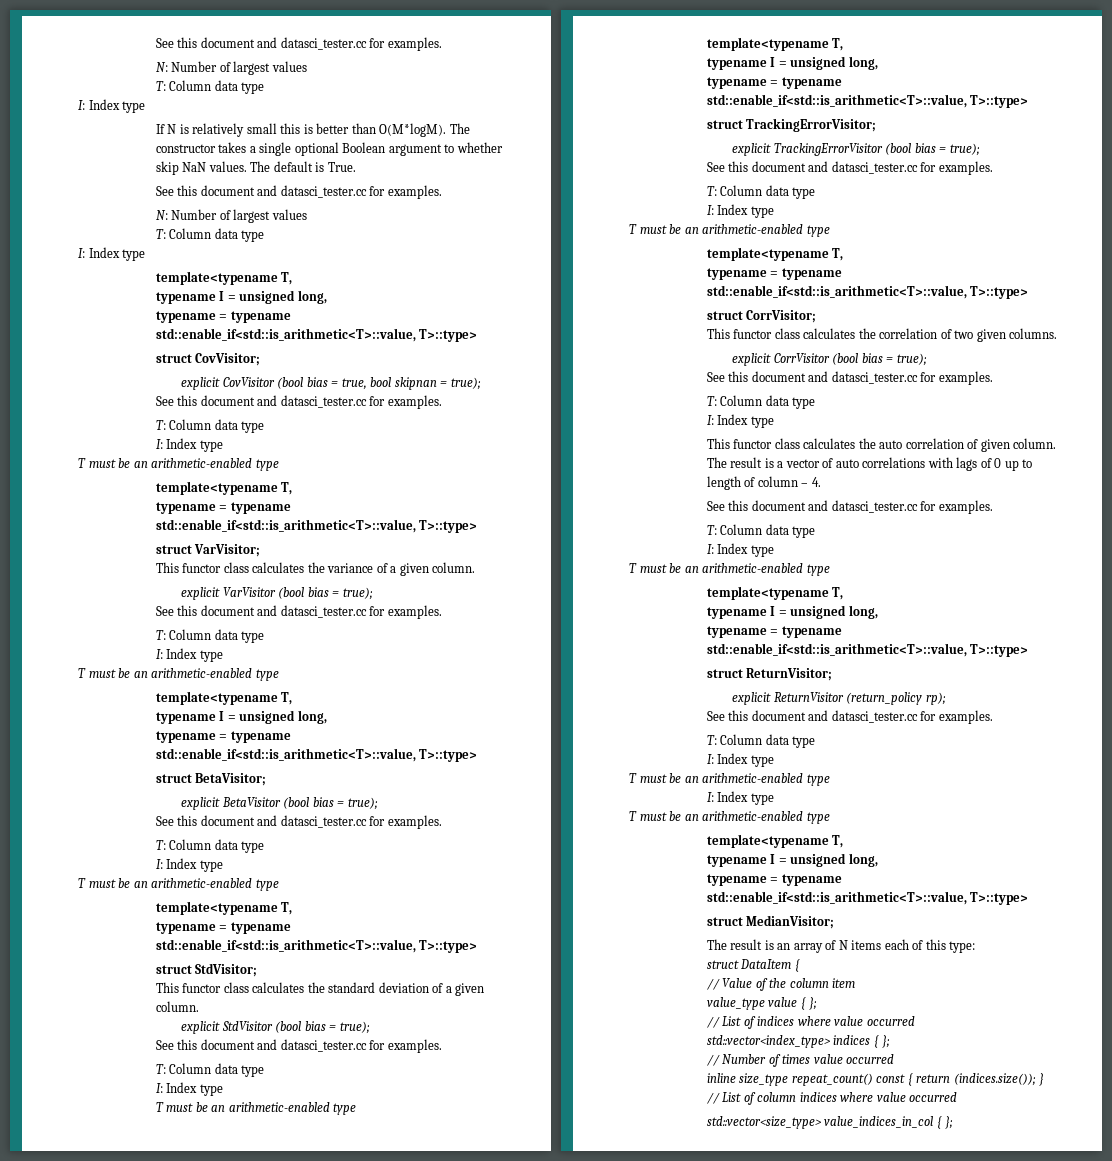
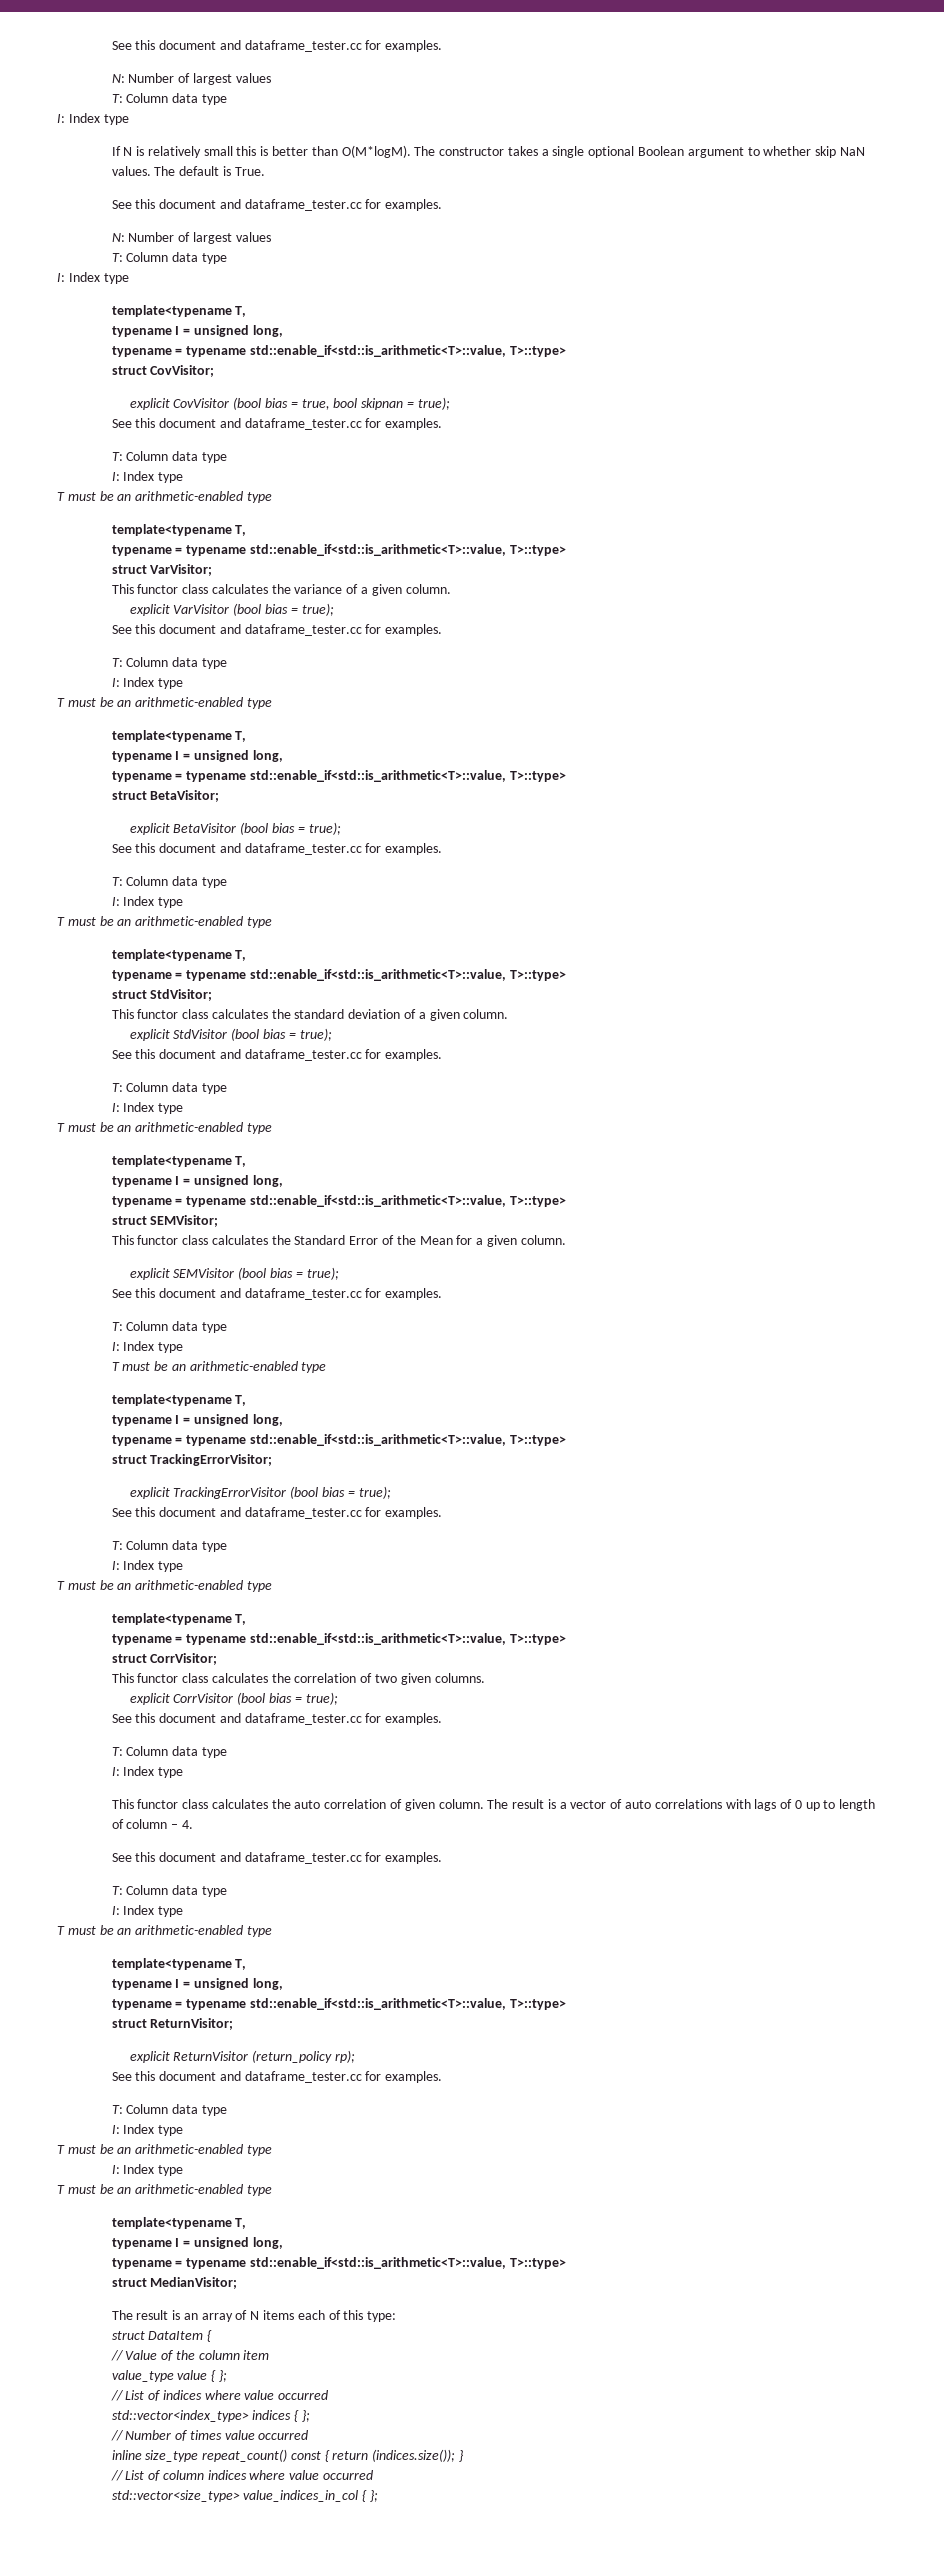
[155,37,367,50] See this document and datasci_tester.cc -> [111,40,362,52] See this document and dataframe_tester.cc
[280,185,367,198] datasci_tester.cc -> [244,199,362,211] dataframe_tester.cc
[280,395,367,408] datasci_tester.cc -> [244,418,362,430] dataframe_tester.cc
[280,605,367,618] datasci_tester.cc -> [244,624,362,636] dataframe_tester.cc
[280,815,367,828] datasci_tester.cc -> [244,843,362,855] dataframe_tester.cc
[280,1039,367,1052] datasci_tester.cc -> [244,1049,443,1061] [111,1082,227,1094] [111,1102,184,1114] [57,1122,272,1134] [111,1155,247,1167] [111,1175,283,1187] [111,1195,566,1207] [111,1215,219,1227] [111,1235,566,1247] [129,1267,339,1280] [111,1288,362,1300] dataframe_tester.cc for examples. // T: Column data type // I: Index type // T must be an arithmetic-enabled type // template<typename T, // typename I = unsigned long, // typename = typename std::enable_if<std::is_arithmetic<T>::value, T>::type> // struct SEMVisitor; // This functor class calculates the Standard Error of the Mean for a given column. // explicit SEMVisitor (bool bias = true); // See this document and dataframe_tester.cc
[831,161,918,174] datasci_tester.cc -> [244,1507,362,1519] dataframe_tester.cc
[831,371,918,384] datasci_tester.cc -> [244,1713,362,1725] dataframe_tester.cc
[831,500,918,513] datasci_tester.cc -> [244,1852,362,1864] dataframe_tester.cc
[831,710,918,723] datasci_tester.cc -> [244,2071,362,2083] dataframe_tester.cc

